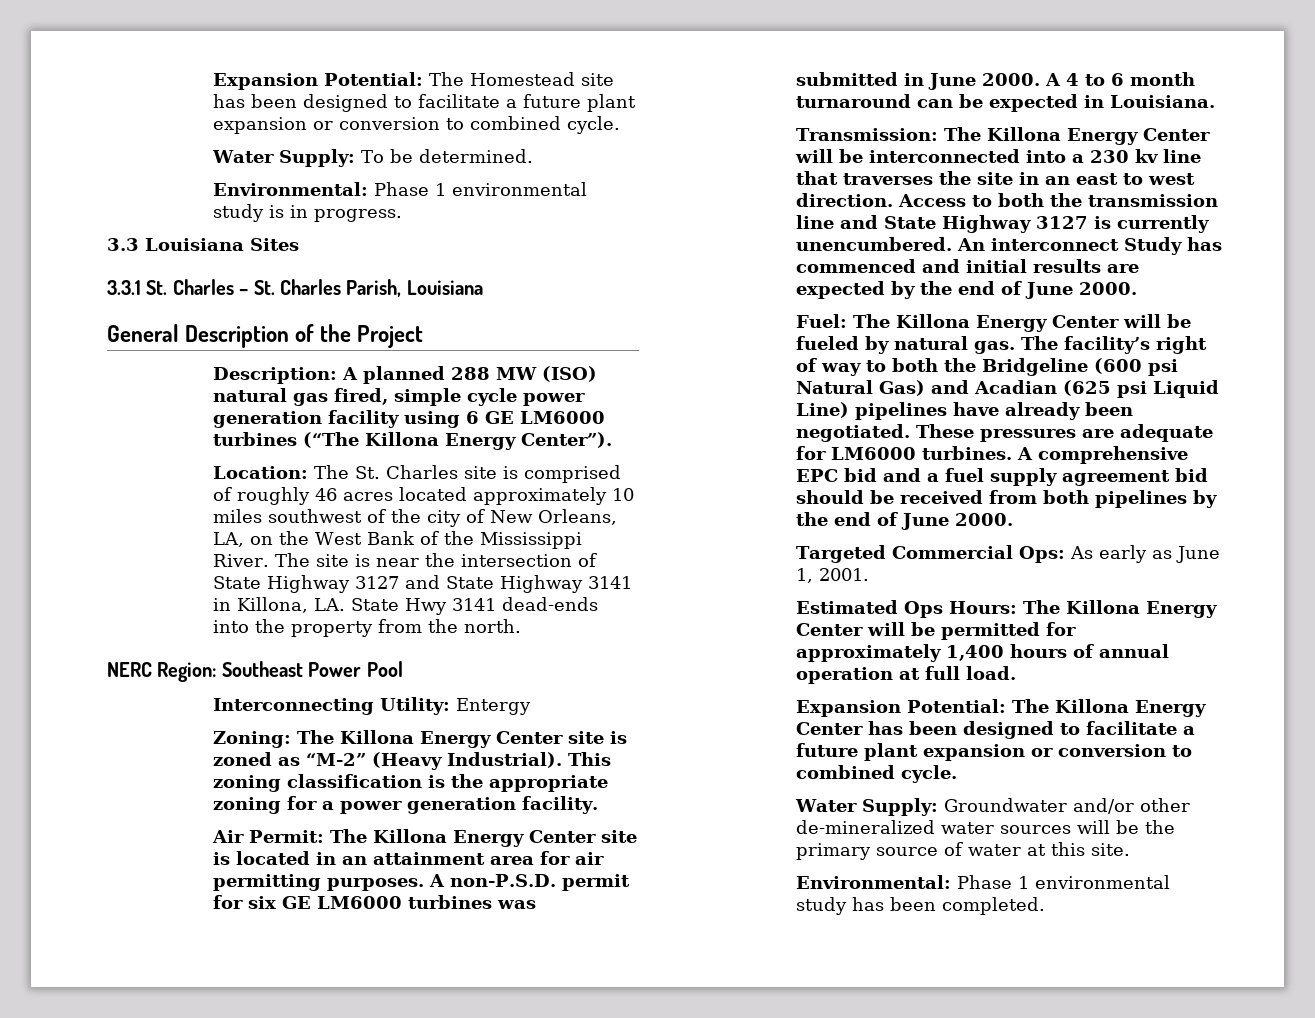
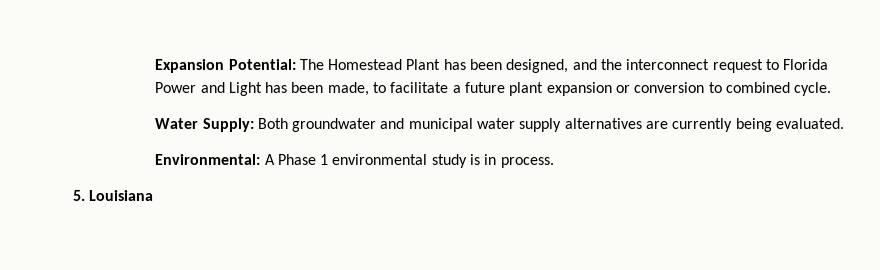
[580,73,614,86] [212,94,388,112] site has been designed -> [406,59,829,73] [155,82,369,96] Plant has been designed, and the interconnect request to Florida Power and Light has been made,
[360,149,533,163] [212,182,368,196] To be determined. // Environmental: -> [257,118,845,132] [155,154,275,165] Both groundwater and municipal water supply alternatives are currently being evaluated. // Environmental: A
[313,209,402,222] [107,238,299,251] [107,279,483,297] [107,324,424,348] [212,366,597,384] [212,388,585,406] [212,410,605,428] [212,432,612,450] [212,465,621,483] [212,487,634,505] [212,509,617,527] [212,531,582,549] [212,553,597,567] [212,575,632,593] [212,597,598,615] [212,619,521,637] [107,661,403,682] [212,697,531,715] [212,730,627,748] [212,752,611,770] [212,774,608,792] [212,796,598,814] [211,829,637,847] [212,851,604,865] [212,874,630,891] [212,895,536,909] [795,72,1195,90] [795,94,1215,112] [795,127,1210,145] [794,149,1201,163] [795,171,1195,185] [795,193,1218,207] [795,215,1209,233] [795,237,1222,255] [795,259,1139,273] [795,281,1137,299] [795,314,1191,332] [795,336,1207,354] [795,358,1178,376] [795,380,1219,398] [795,402,1133,420] [795,424,1213,442] [795,446,1188,464] [795,468,1208,486] [795,490,1217,508] [795,512,1013,530] [795,545,1220,563] [795,568,869,583] [795,600,1217,618] [795,622,1076,640] [795,644,1169,662] [795,666,1016,684] [795,699,1206,717] [795,721,1195,739] [795,743,1192,761] [795,765,957,783] [794,798,1190,816] [795,820,1175,834] [795,842,1130,860] [795,875,1170,889] [795,897,1045,915] progress. // 3.3 Louisiana Sites // 3.3.1 St. Charles – St. Charles Parish, Louisiana // General Description of the Project // Description: A planned 288 MW (ISO) natural gas fired, simple cycle power generation facility using 6 GE LM6000 turbines (“The Killona Energy Center”). // Location: The St. Charles site is comprised of roughly 46 acres located approximately 10 miles southwest of the city of New Orleans, LA, on the West Bank of the Mississippi River. The site is near the intersection of State Highway 3127 and State Highway 3141 in Killona, LA. State Hwy 3141 dead-ends into the property from the north. // NERC Region: Southeast Power Pool // Interconnecting Utility: Entergy // Zoning: The Killona Energy Center site is zoned as “M-2” (Heavy Industrial). This zoning classification is the appropriate zoning for a power generation facility. // Air Permit: The Killona Energy Center site is located in an attainment area for air permitting purposes. A non-P.S.D. permit for six GE LM6000 turbines was submitted in June 2000. A 4 to 6 month turnaround can be expected in Louisiana. // Transmission: The Killona Energy Center will be interconnected into a 230 kv line that traverses the site in an east to west direction. Access to both the transmission line and State Highway 3127 is currently unencumbered. An interconnect Study has commenced and initial results are expected by the end of June 2000. // Fuel: The Killona Energy Center will be fueled by natural gas. The facility’s right of way to both the Bridgeline (600 psi Natural Gas) and Acadian (625 psi Liquid Line) pipelines have already been negotiated. These pressures are adequate for LM6000 turbines. A comprehensive EPC bid and a fuel supply agreement bid should be received from both pipelines by the end of June 2000. // Targeted Commercial Ops: As early as June 1, 2001. // Estimated Ops Hours: The Killona Energy Center will be permitted for approximately 1,400 hours of annual operation at full load. // Expansion Potential: The Killona Energy Center has been designed to facilitate a future plant expansion or conversion to combined cycle. // Water Supply: Groundwater and/or other de-mineralized water sources will be the primary source of water at this site. // Environmental: Phase 1 environmental study has been completed. -> [500,157,554,168] [73,190,154,201] process. // 5. Louisiana

